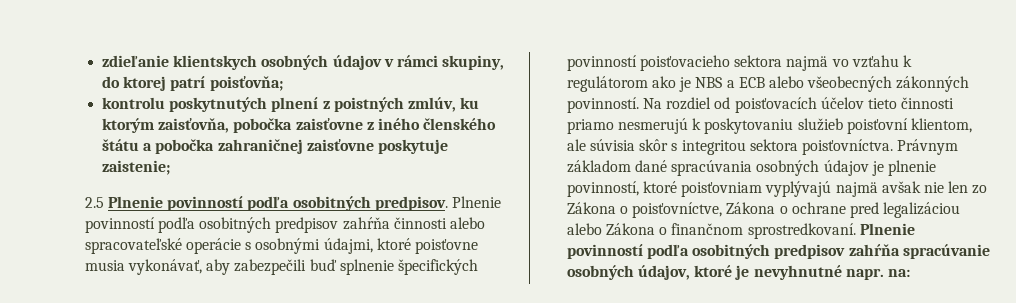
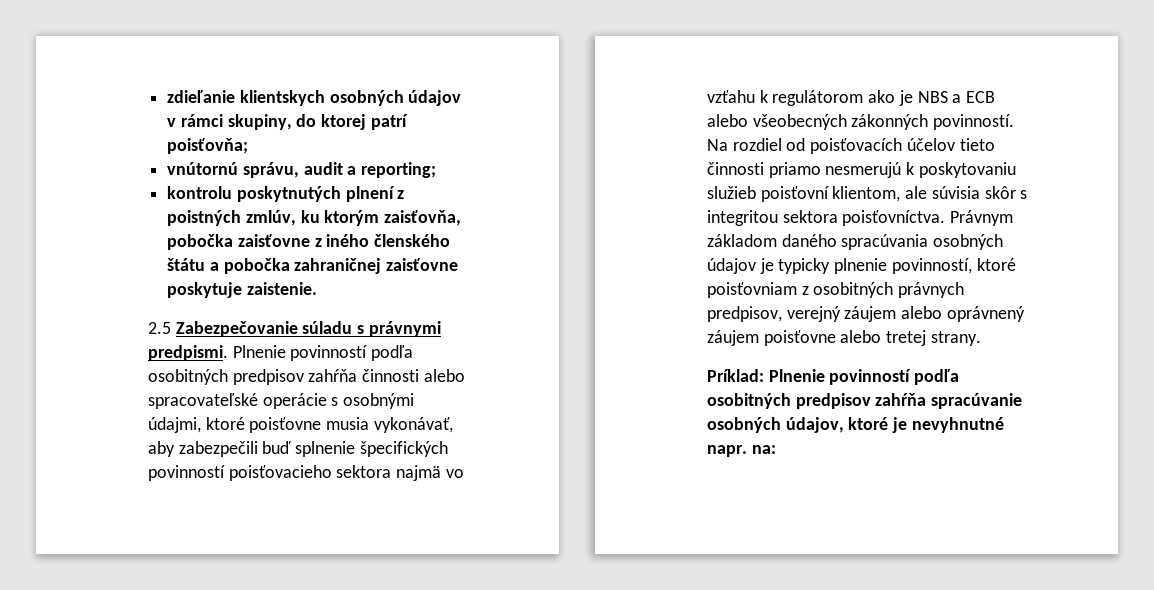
(283, 83) none -> [167,162,437,178] // vnútornú správu, audit a reporting;
[101,160,170,175] zaistenie; -> [246,282,317,295] zaistenie.
[108,196,448,211] Plnenie povinností podľa osobitných predpisov. -> [175,321,441,337] [147,345,228,361] Zabezpečovanie súladu s právnymi predpismi.
[635,160,668,172] dané -> [781,234,837,247] daného
(884, 168) none -> [778,258,831,274] typicky
[765,181,988,197] [566,202,961,218] [566,223,856,239] vyplývajú najmä avšak nie len zo Zákona o poisťovníctve, Zákona o ochrane pred legalizáciou alebo Zákona o finančnom sprostredkovaní. -> [801,282,965,298] [706,306,1025,322] [706,330,981,346] [706,369,764,382] z osobitných právnych predpisov, verejný záujem alebo oprávnený záujem poisťovne alebo tretej strany. // Príklad:

